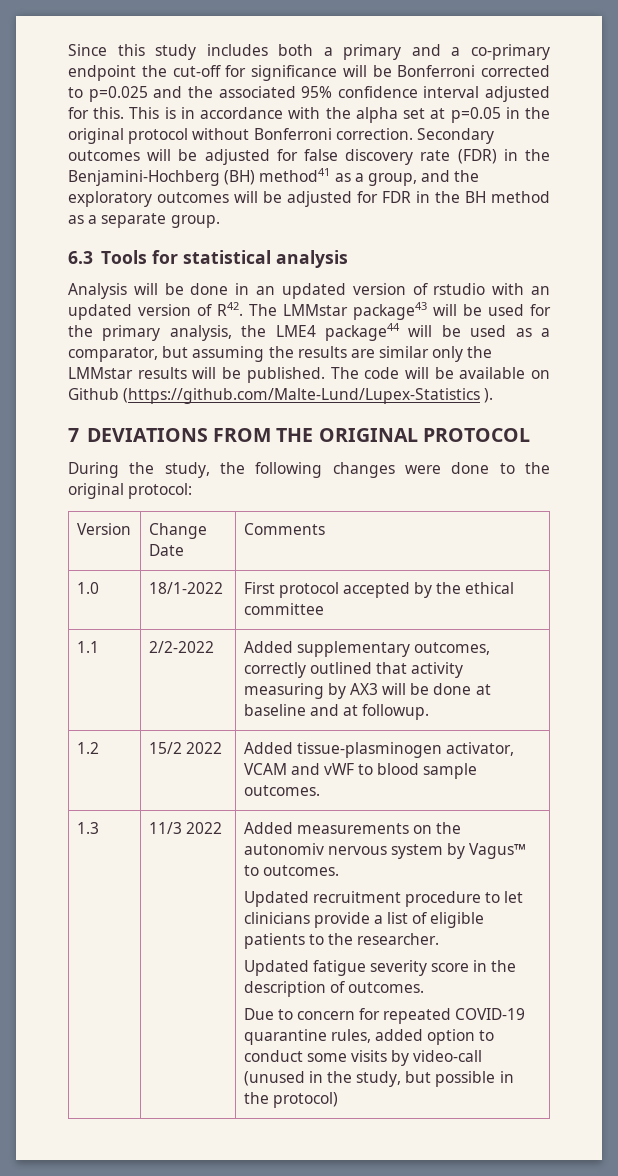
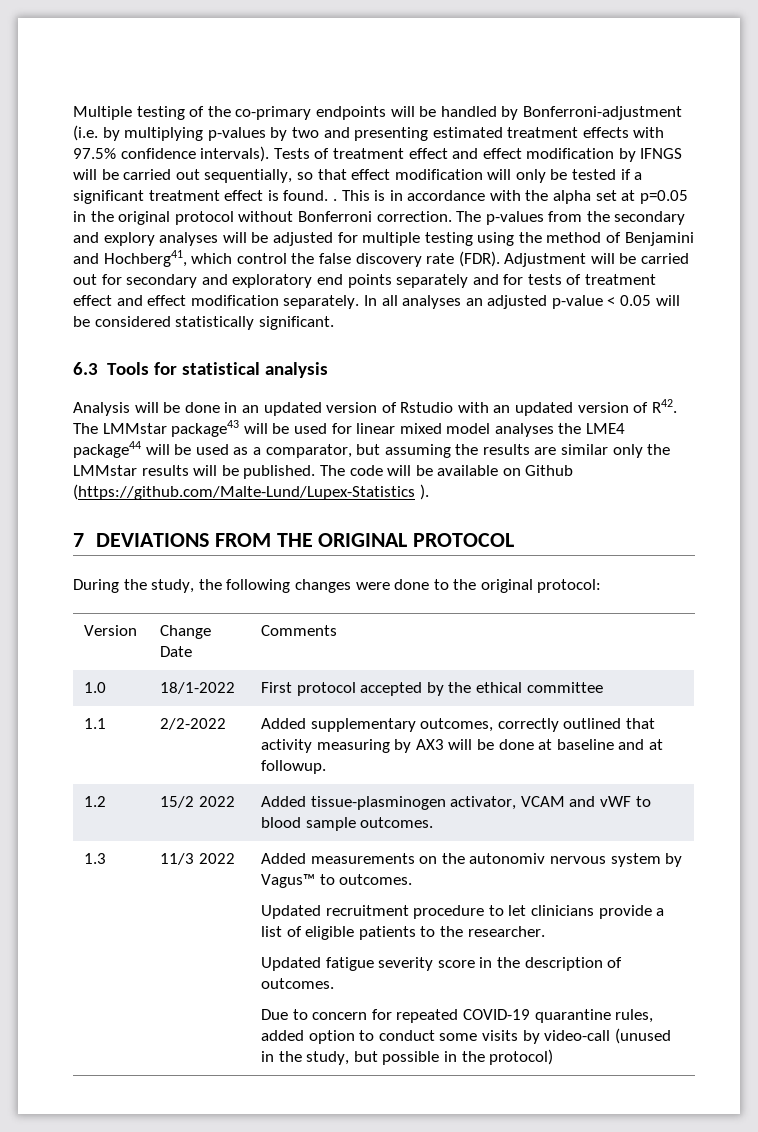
[68,44,550,60] [68,65,550,81] [68,86,550,102] [68,107,125,119] Since this study includes both a primary and a co-primary endpoint the cut-off for significance will be Bonferroni corrected to p=0.025 and the associated 95% confidence interval adjusted for this. -> [73,106,682,120] [73,125,665,141] [73,146,683,162] [73,169,643,183] [73,190,337,204] Multiple testing of the co-primary endpoints will be handled by Bonferroni-adjustment (i.e. by multiplying p-values by two and presenting estimated treatment effects with 97.5% confidence intervals). Tests of treatment effect and effect modification by IFNGS will be carried out sequentially, so that effect modification will only be tested if a significant treatment effect is found. .
[416,128,494,144] [68,149,550,165] [68,168,480,186] [68,191,550,207] [68,213,220,228] Secondary outcomes will be adjusted for false discovery rate (FDR) in the Benjamini-Hochberg (BH) method41 as a group, and the exploratory outcomes will be adjusted for FDR in the BH method as a separate group. -> [456,211,686,225] [73,232,694,246] [73,250,690,267] [73,274,657,288] [73,295,680,309] [73,316,334,330] The p-values from the secondary and explory analyses will be adjusted for multiple testing using the method of Benjamini and Hochberg41, which control the false discovery rate (FDR). Adjustment will be carried out for secondary and exploratory end points separately and for tests of treatment effect and effect modification separately. In all analyses an adjusted p-value < 0.05 will be considered statistically significant.
[433,283,486,295] rstudio -> [400,402,454,413] Rstudio
[68,325,232,341] the primary analysis, -> [356,423,554,437] linear mixed model analyses

